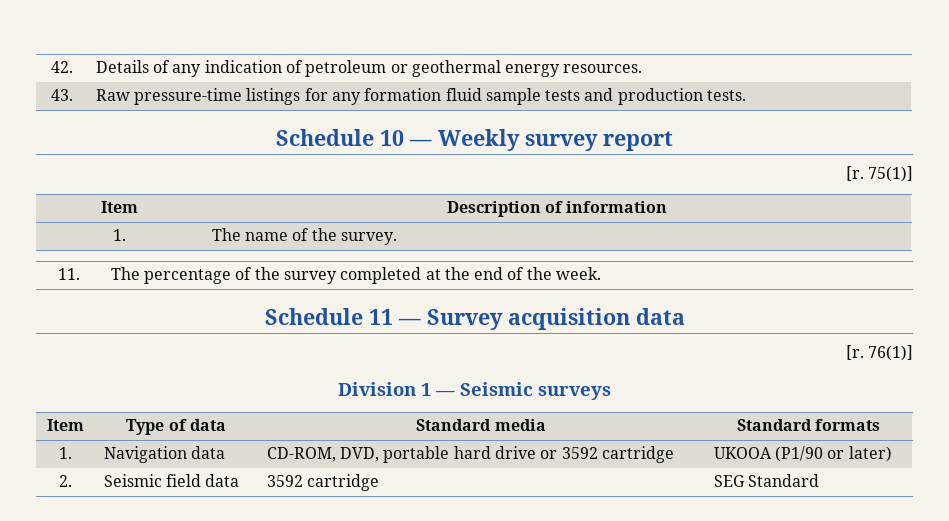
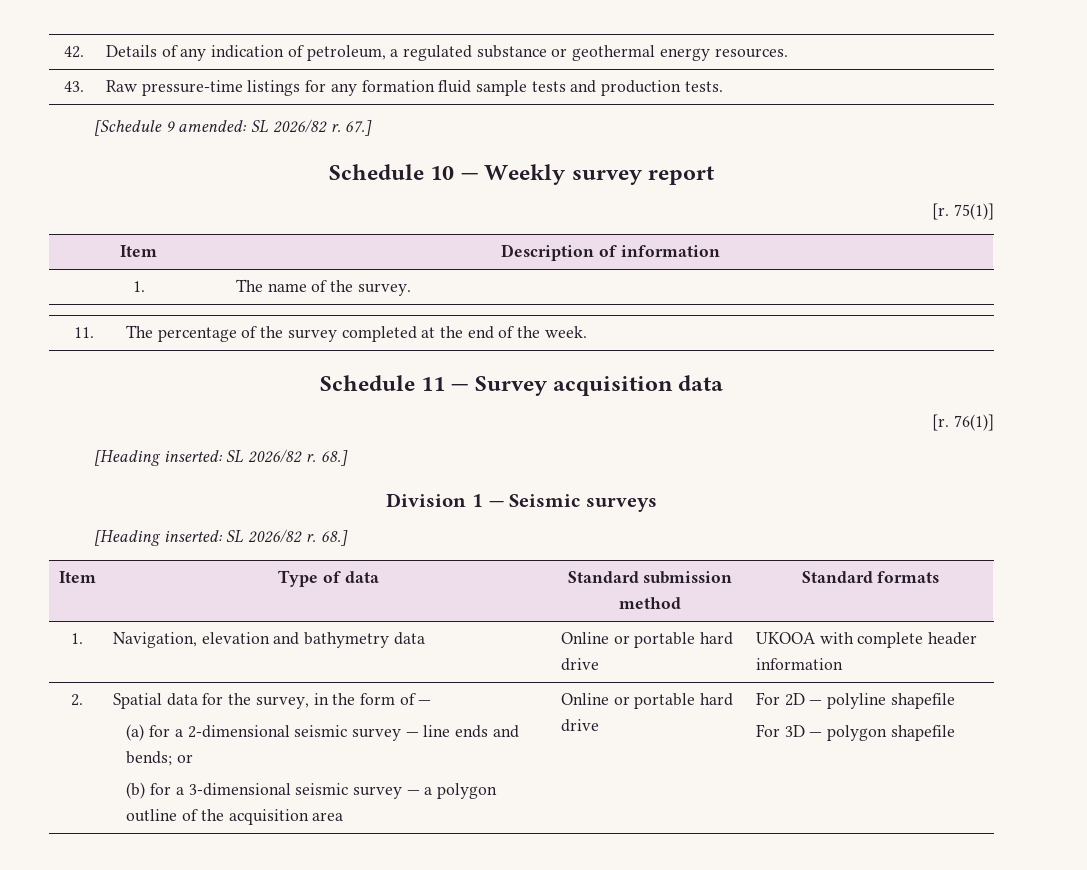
[305,60,387,77] petroleum -> [306,45,547,61] petroleum, a regulated substance
(747, 95) none -> [93,119,373,136] // [Schedule 9 amended: SL 2026/82 r. 67.]
(914, 353) none -> [93,449,348,466] // [Heading inserted: SL 2026/82 r. 68.]
(611, 393) none -> [93,529,348,546] // [Heading inserted: SL 2026/82 r. 68.]
[494,419,546,431] media -> [643,571,733,584] [619,597,682,609] submission method
[103,446,225,463] [266,446,674,463] [713,446,892,462] Navigation data | CD-ROM, DVD, portable hard drive or 3592 cartridge | UKOOA (P1/90 or later) -> [112,632,425,648] [560,632,734,648] [560,658,599,671] [755,632,978,648] [755,658,843,670] Navigation, elevation and bathymetry data | Online or portable hard drive | UKOOA with complete header information
[103,474,240,487] [266,474,379,491] [713,474,819,487] Seismic field data | 3592 cartridge | SEG Standard -> [112,693,432,709] [126,724,519,741] [126,751,194,766] [126,782,498,799] [126,809,344,825] [560,693,734,709] [560,719,599,732] [755,692,955,709] [755,724,955,741] Spatial data for the survey, in the form of — // (a) for a 2-dimensional seismic survey — line ends and bends; or // (b) for a 3-dimensional seismic survey — a polygon outline of the acquisition area | Online or portable hard drive | For 2D — polyline shapefile // For 3D — polygon shapefile

